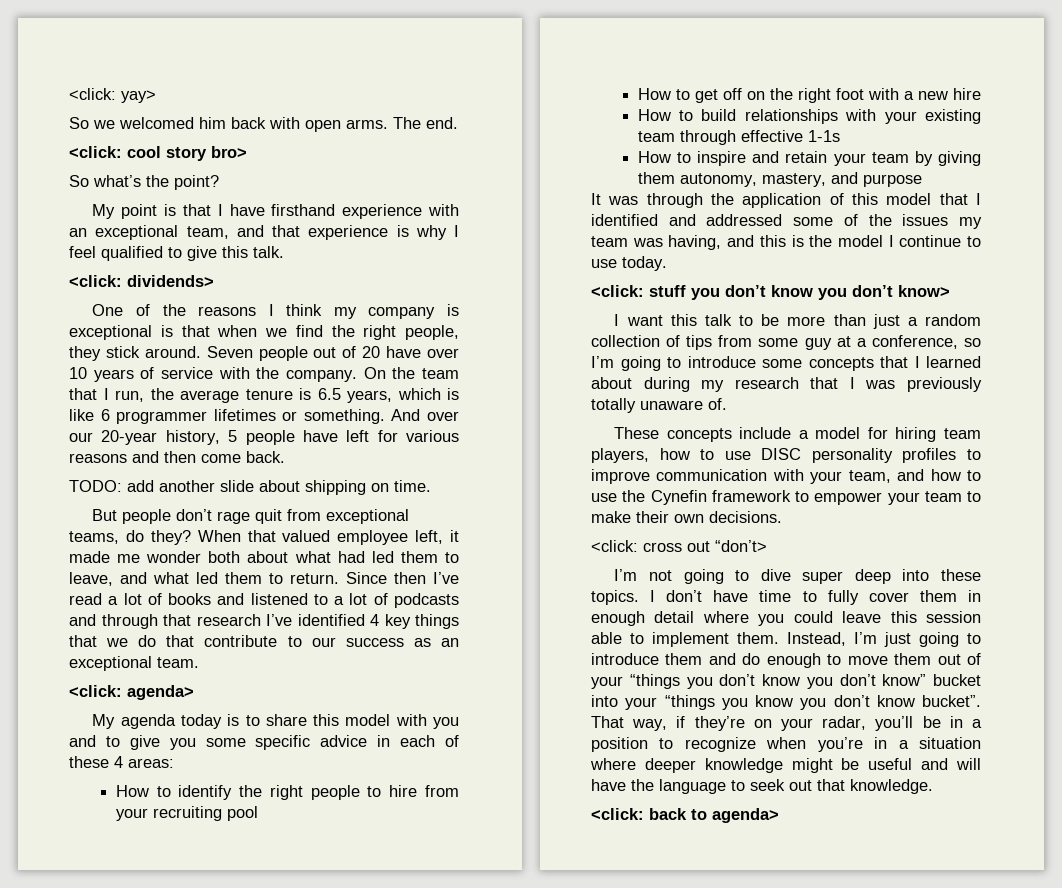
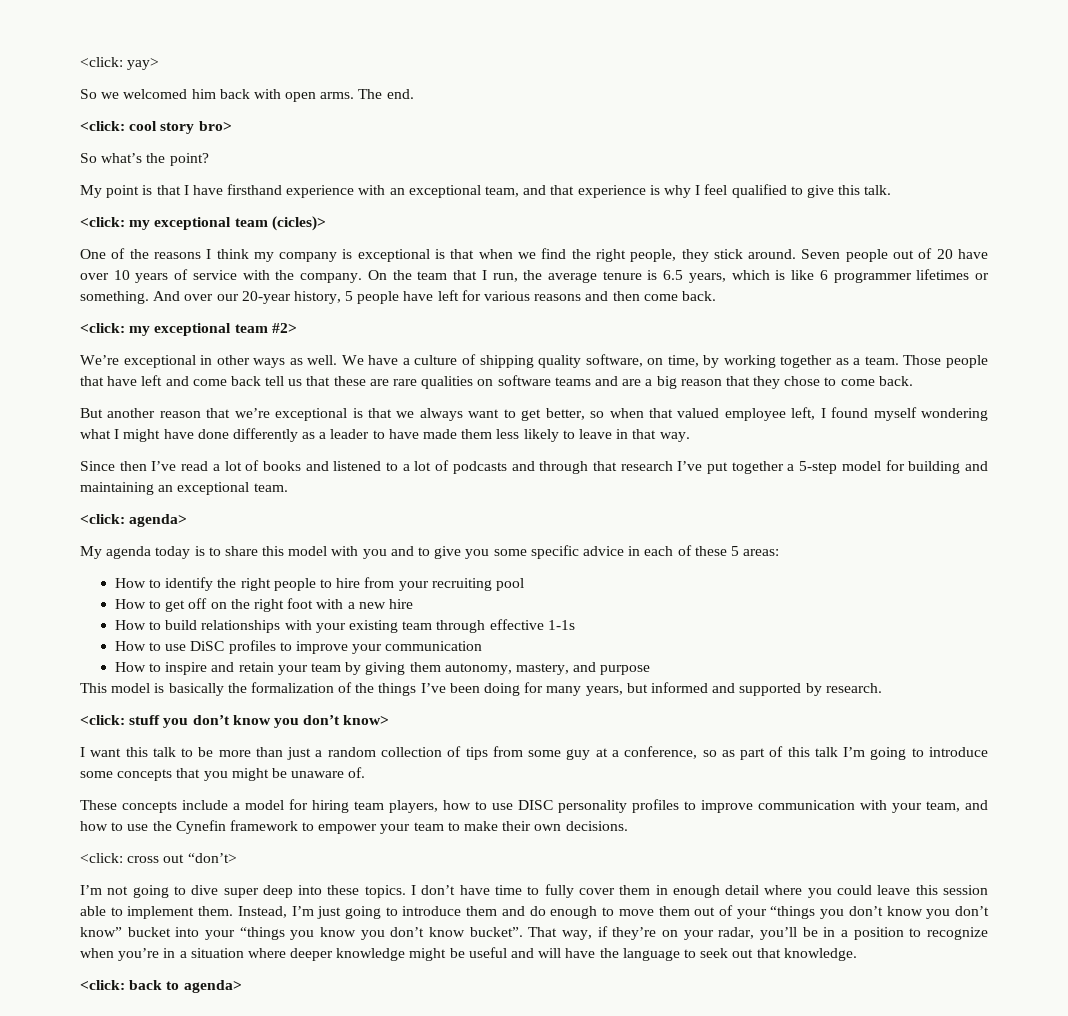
[127,275,214,287] dividends> -> [129,216,326,231] my exceptional team (cicles)>
[69,480,431,495] [92,509,410,524] [69,530,459,545] [69,551,459,563] [69,572,339,586] TODO: add another slide about shipping on time. // But people don’t rage quit from exceptional teams, do they? When that valued employee left, it made me wonder both about what had led them to leave, and what led them to return. -> [80,323,297,336] [80,354,988,368] [80,375,913,389] [80,407,988,421] [80,428,690,442] <click: my exceptional team #2> // We’re exceptional in other ways as well. We have a culture of shipping quality software, on time, by working together as a team. Those people that have left and come back tell us that these are rare qualities on software teams and are a big reason that they chose to come back. // But another reason that we’re exceptional is that we always want to get better, so when that valued employee left, I found myself wondering what I might have done differently as a leader to have made them less likely to leave in that way. //
[297,614,459,629] [69,635,431,647] identified 4 key things that we do that contribute to our success as -> [707,460,988,474] [80,482,154,495] put together a 5-step model for building and maintaining
[114,756,123,768] 4 -> [730,546,739,556] 5
(840, 136) none -> [114,640,483,654] // How to use DiSC profiles to improve your communication
[591,193,981,208] [591,214,982,229] [591,235,981,250] [591,256,667,271] It was through the application of this model that I identified and addressed some of the issues my team was having, and this is the model I continue to use today. -> [80,682,882,696] This model is basically the formalization of the things I’ve been doing for many years, but informed and supported by research.
(981, 342) none -> [721,746,838,760] as part of this talk
[914,356,981,368] [591,377,982,392] [591,398,636,413] I learned about during my research that I was previously totally -> [203,768,287,781] you might be

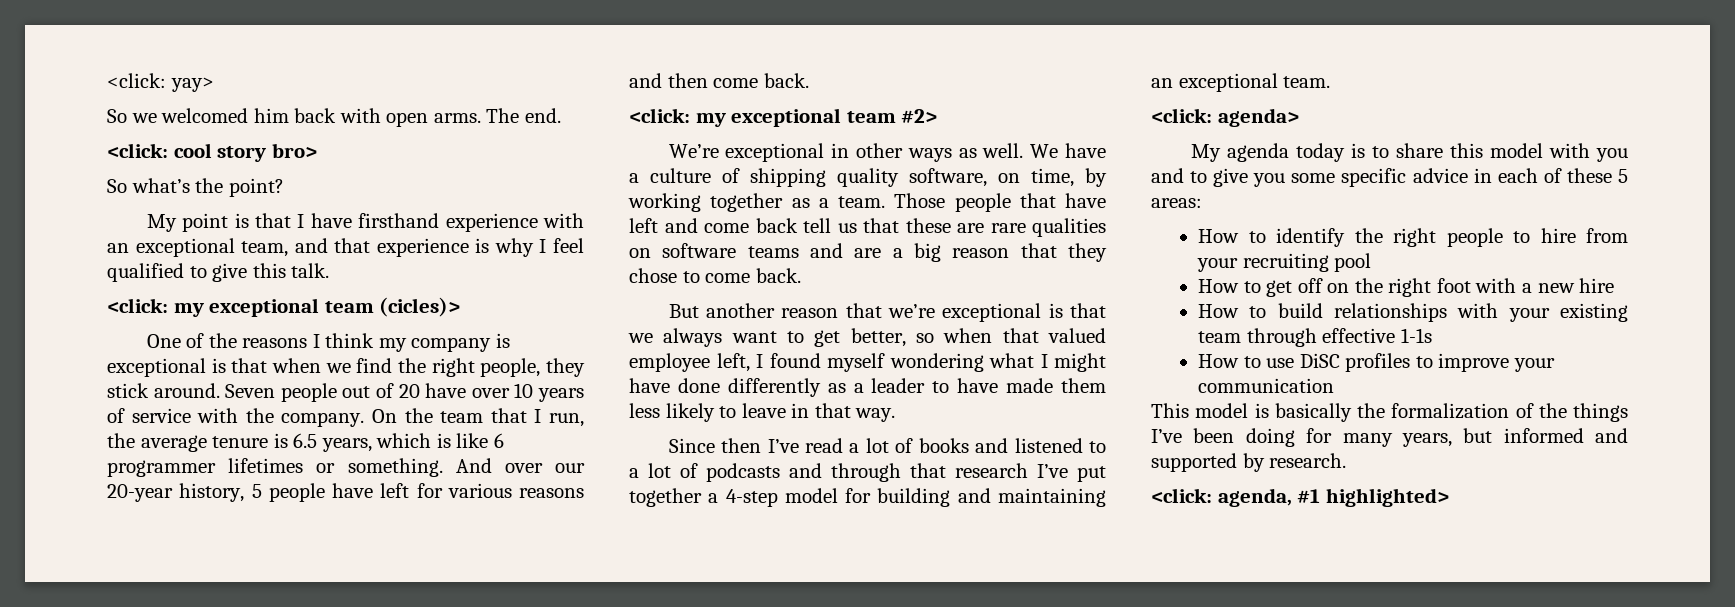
[799,461,838,474] 5-step -> [725,489,778,507] 4-step
[114,662,651,675] // How to inspire and retain your team by giving them autonomy, mastery, and purpose -> (1335, 385) none
[129,715,390,728] [80,746,988,760] [80,767,366,781] [80,799,988,813] [80,820,628,834] [80,853,237,863] [80,884,988,898] [80,905,990,919] [80,926,988,940] [80,947,857,961] [80,980,242,993] stuff you don’t know you don’t know> // I want this talk to be more than just a random collection of tips from some guy at a conference, so as part of this talk I’m going to introduce some concepts that you might be unaware of. // These concepts include a model for hiring team players, how to use DISC personality profiles to improve communication with your team, and how to use the Cynefin framework to empower your team to make their own decisions. // <click: cross out “don’t> // I’m not going to dive super deep into these topics. I don’t have time to fully cover them in enough detail where you could leave this session able to implement them. Instead, I’m just going to introduce them and do enough to move them out of your “things you don’t know you don’t know” bucket into your “things you know you don’t know bucket”. That way, if they’re on your radar, you’ll be in a position to recognize when you’re in a situation where deeper knowledge might be useful and will have the language to seek out that knowledge. // <click: back to agenda> -> [1217,488,1449,507] agenda, #1 highlighted>

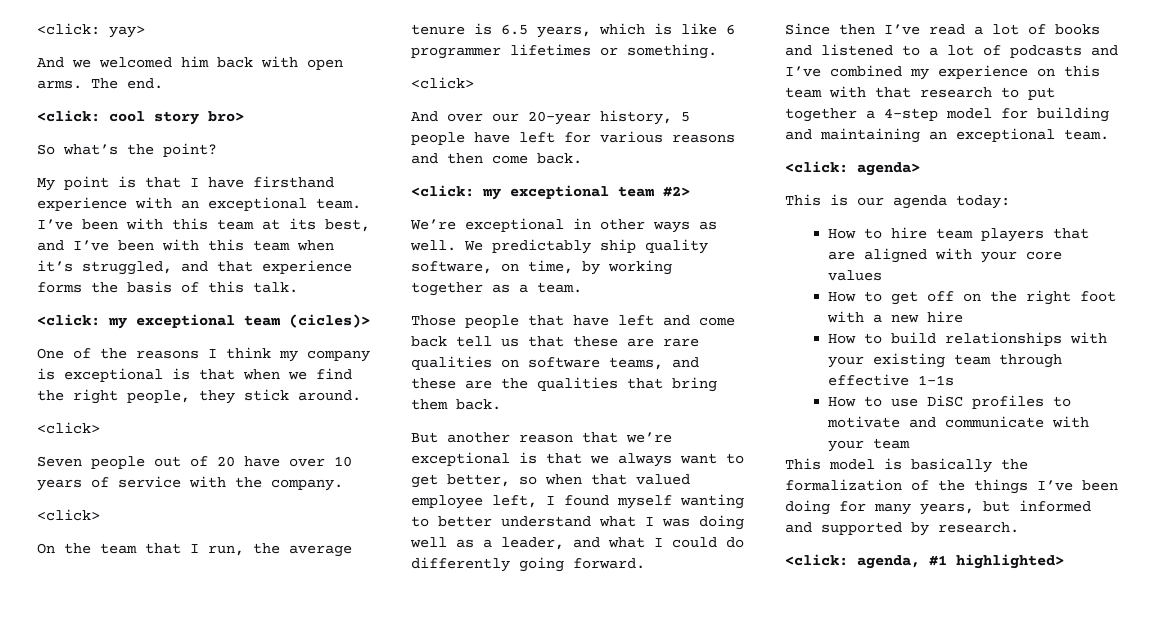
[107,109,127,123] So -> [37,57,64,68] And
[241,238,584,257] [107,263,248,282] team, and that experience is why I feel qualified to give -> [316,198,361,209] [37,218,370,232] [37,239,334,251] [37,260,352,275] [37,281,199,293] team. I’ve been with this team at its best, and I’ve been with this team when it’s struggled, and that experience forms the basis of
(220, 390) none -> [37,422,100,434] // <click> //
(365, 419) none -> [37,509,100,521] // <click> //
(443, 467) none -> [411,77,474,89] // <click> //
[1065,143,1106,158] [629,168,826,187] have a culture of shipping -> [492,239,636,254] predictably ship
(885, 202) none -> (582, 287) //
[747,243,1107,262] [629,268,751,283] teams and are a big reason that they chose to come -> [609,357,699,370] [411,377,717,392] [411,399,448,410] teams, and these are the qualities that bring them
[889,353,1106,372] [629,378,1106,397] [629,403,896,422] wondering what I might have done differently as a leader to have made them less likely to leave in that way. -> [680,494,744,509] [411,515,744,530] [410,537,744,550] [411,557,645,572] wanting to better understand what I was doing well as a leader, and what I could do differently going forward.
[831,463,901,482] through -> [785,65,1100,80] [785,86,866,98] I’ve combined my experience on this team with
[1037,464,1068,478] I’ve -> [1001,87,1019,98] to
[1190,143,1628,162] [1151,168,1628,187] [1151,198,1202,208] [1198,228,1628,247] [1197,253,1372,272] My agenda today is to share this model with you and to give you some specific advice in each of these 5 areas: // How to identify the right people to hire from your recruiting pool -> [785,194,1010,209] [828,227,1090,242] [828,248,1063,263] [828,270,883,281] This is our agenda today: // How to hire team players that are aligned with your core values
[1438,353,1555,372] [1198,378,1335,393] improve your communication -> [827,416,1090,428] [828,438,911,452] motivate and communicate with your team

